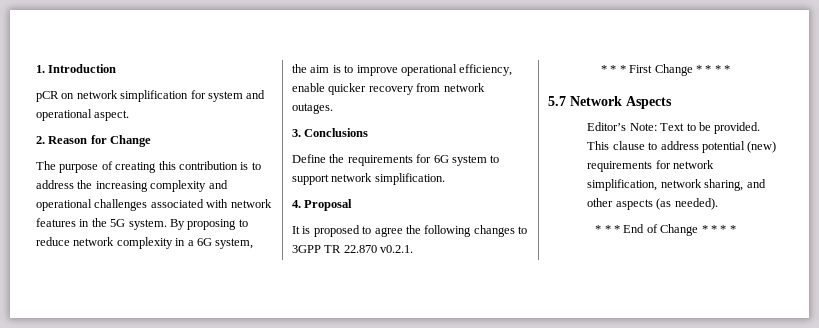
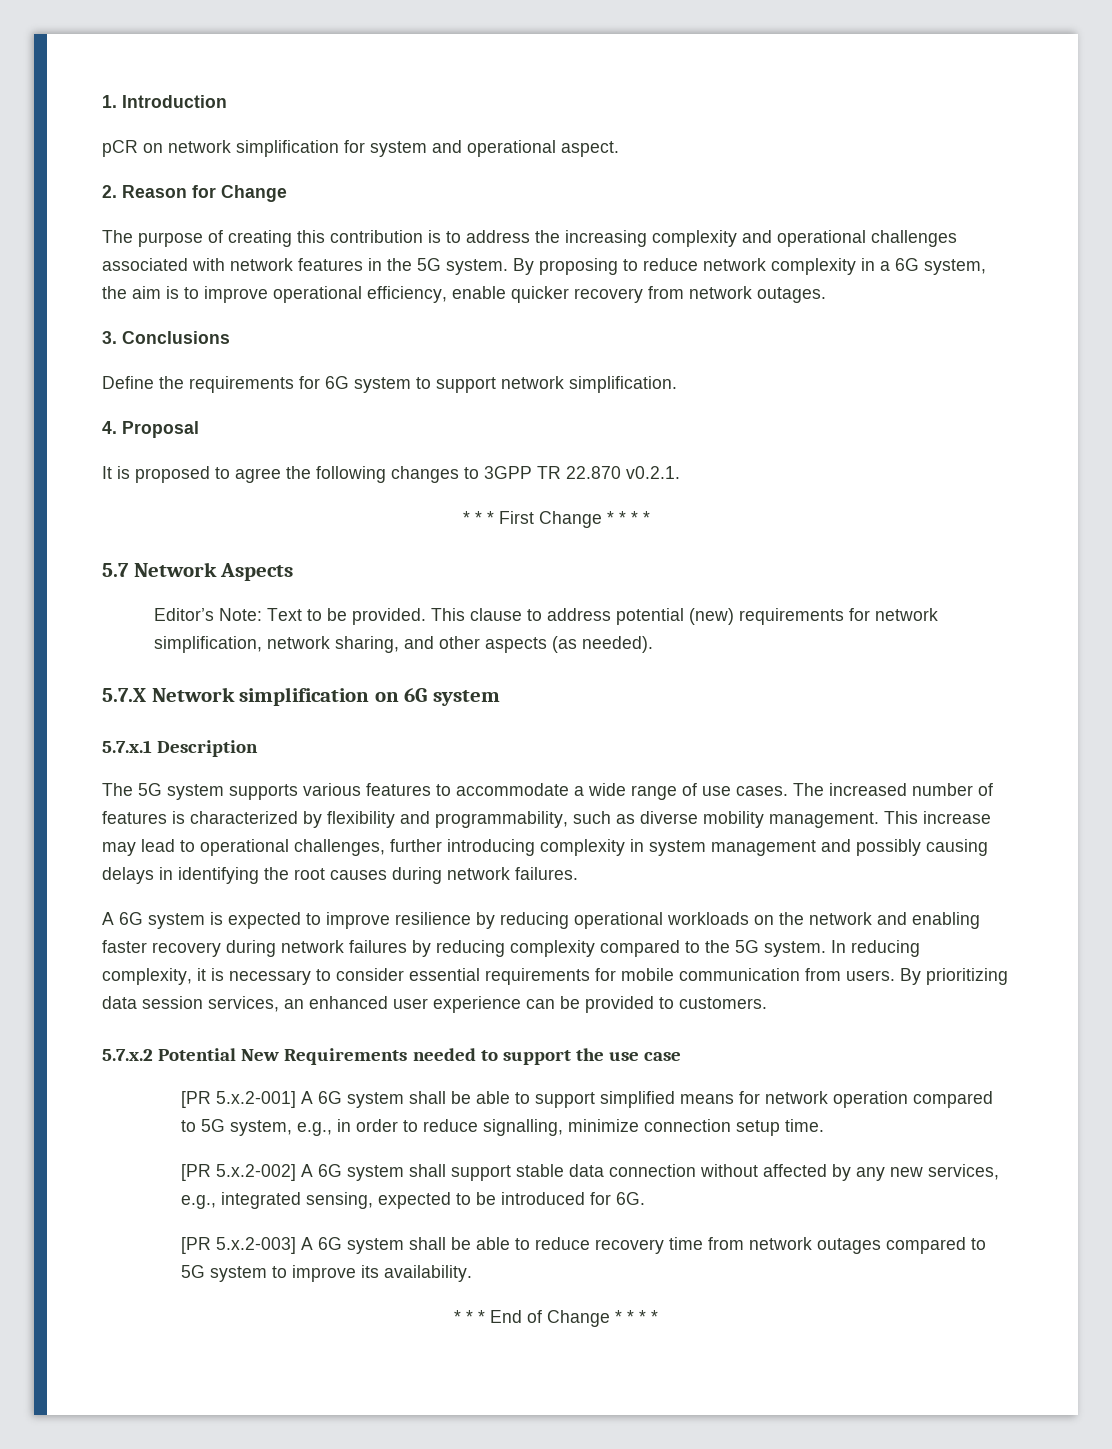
(718, 204) none -> [102,687,500,706] [102,740,259,757] [102,783,993,800] [102,811,991,828] [102,839,988,856] [102,867,578,884] [102,912,980,929] [102,940,920,957] [102,968,1008,985] [102,996,767,1013] [102,1048,682,1065] [180,1091,993,1108] [180,1119,824,1136] [180,1164,999,1181] [180,1192,645,1209] [180,1237,986,1254] [180,1265,472,1282] // 5.7.X Network simplification on 6G system // 5.7.x.1 Description // The 5G system supports various features to accommodate a wide range of use cases. The increased number of features is characterized by flexibility and programmability, such as diverse mobility management. This increase may lead to operational challenges, further introducing complexity in system management and possibly causing delays in identifying the root causes during network failures. // A 6G system is expected to improve resilience by reducing operational workloads on the network and enabling faster recovery during network failures by reducing complexity compared to the 5G system. In reducing complexity, it is necessary to consider essential requirements for mobile communication from users. By prioritizing data session services, an enhanced user experience can be provided to customers. // 5.7.x.2 Potential New Requirements needed to support the use case // [PR 5.x.2-001] A 6G system shall be able to support simplified means for network operation compared to 5G system, e.g., in order to reduce signalling, minimize connection setup time. // [PR 5.x.2-002] A 6G system shall support stable data connection without affected by any new services, e.g., integrated sensing, expected to be introduced for 6G. // [PR 5.x.2-003] A 6G system shall be able to reduce recovery time from network outages compared to 5G system to improve its availability.

